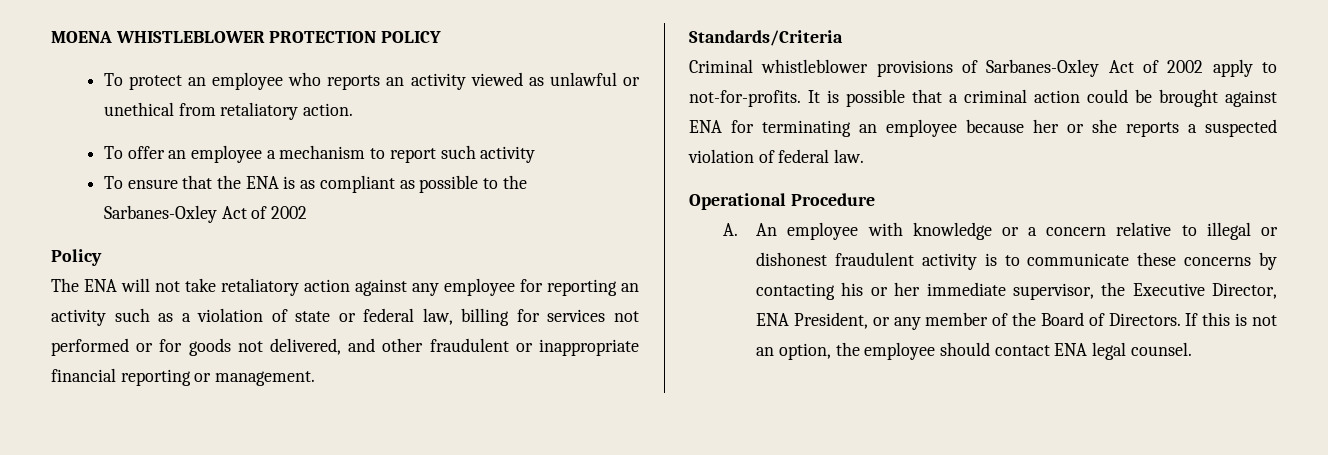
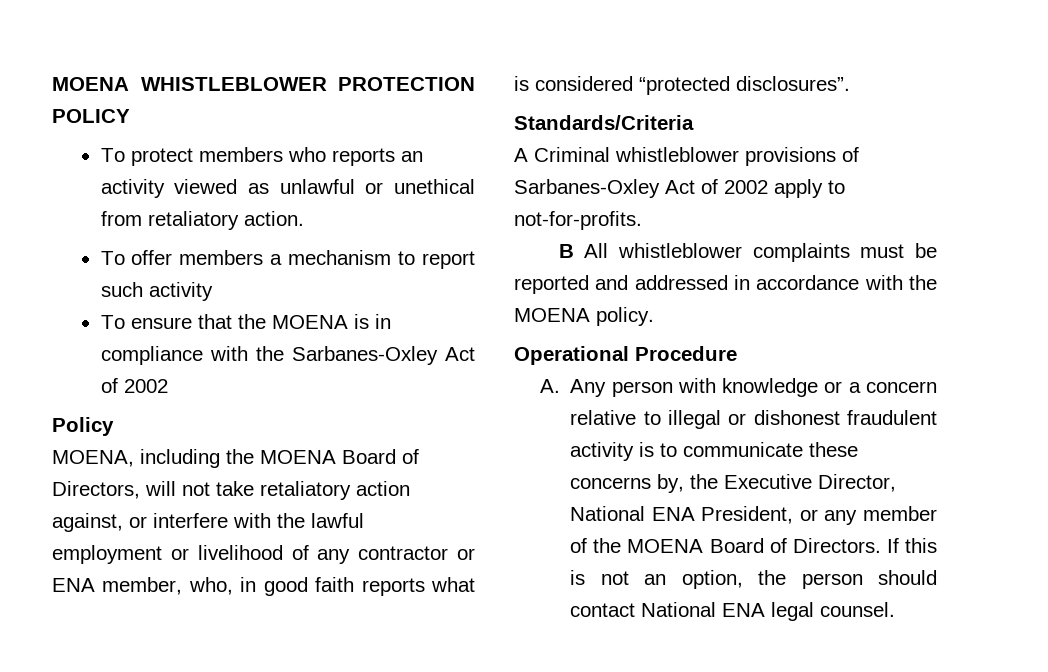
[188,72,284,90] an employee -> [198,147,283,162] members
[168,145,262,163] an employee -> [179,250,264,265] members
[245,175,499,193] ENA is as compliant as possible to -> [271,314,391,329] [100,346,248,365] MOENA is in compliance with
[51,278,117,292] The ENA -> [52,449,419,468] [52,481,140,499] MOENA, including the MOENA Board of Directors,
[355,278,639,296] [51,308,640,326] [51,338,639,356] [51,368,316,386] against any employee for reporting an activity such as a violation of state or federal law, billing for services not performed or for goods not delivered, and other fraudulent or inappropriate financial reporting or management. -> [52,513,364,532] [52,545,475,564] [52,577,475,596] [514,76,850,95] against, or interfere with the lawful employment or livelihood of any contractor or ENA member, who, in good faith reports what is considered “protected disclosures”.
(843, 38) none -> [514,148,528,162] A
[808,89,1277,107] [689,119,1277,137] [688,149,865,163] It is possible that a criminal action could be brought against ENA for terminating an employee because her or she reports a suspected violation of federal law. -> [558,243,937,262] [514,275,937,294] [514,307,654,326] // B All whistleblower complaints must be reported and addressed in accordance with the MOENA policy.
[756,222,859,240] An employee -> [570,379,673,397] Any person
[1259,252,1277,270] [756,282,1094,300] by contacting his or her immediate supervisor, -> [657,474,685,493] by,
(1277, 291) none -> [570,506,646,521] National
(1037, 319) none -> [627,539,704,553] MOENA
[864,342,936,360] employee -> [801,573,863,589] person
(1050, 350) none -> [641,602,717,617] National

